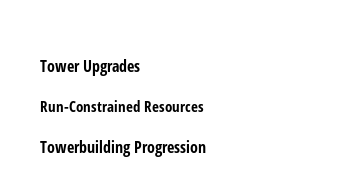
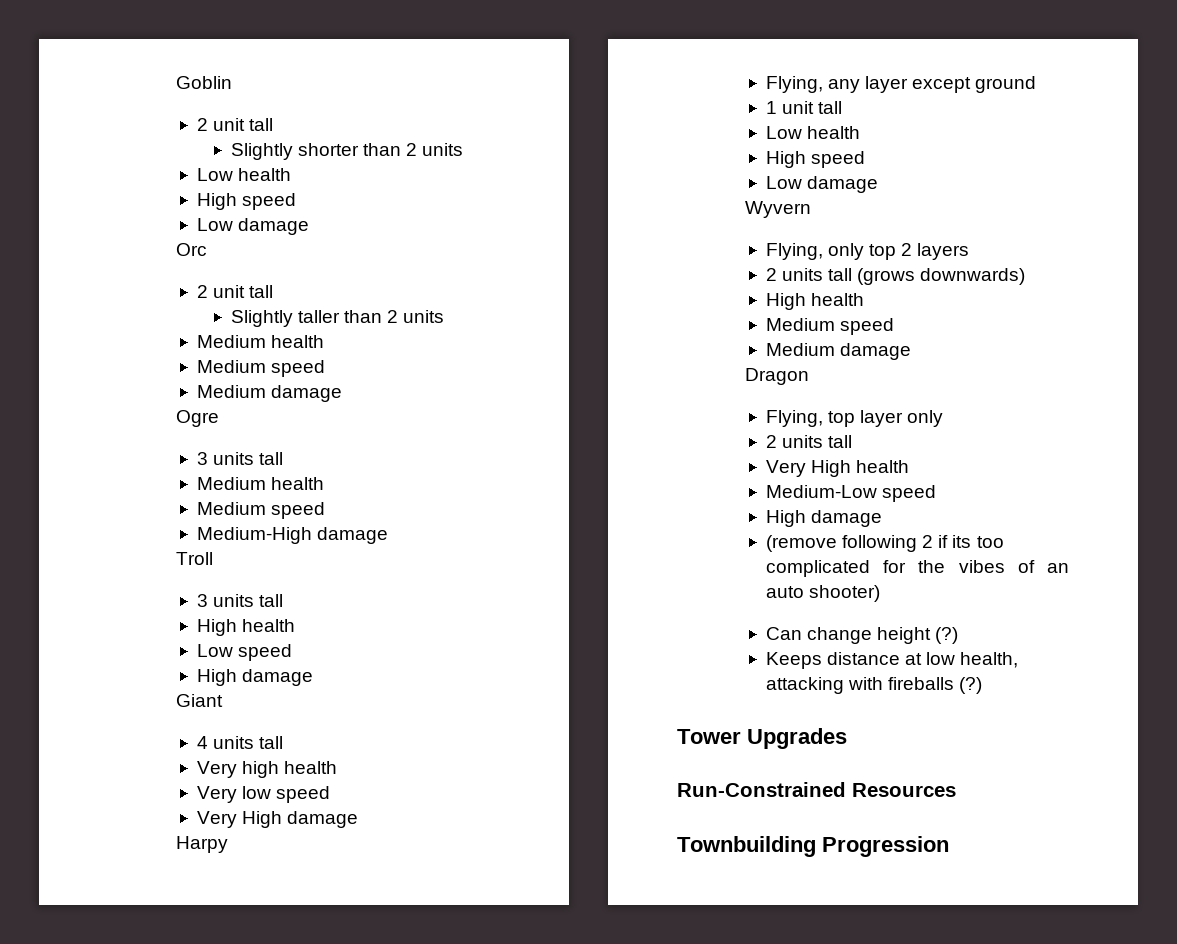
(40, 66) none -> [175,76,232,89] [196,118,274,131] [230,143,464,160] [196,168,292,181] [196,193,297,210] [196,218,310,235] [175,243,207,256] [196,285,274,298] [230,310,445,327] [196,335,325,348] [196,360,326,377] [196,385,343,402] [175,410,219,427] [196,452,284,465] [196,477,325,490] [196,502,326,519] [196,527,389,544] [175,552,213,565] [196,594,284,607] [196,619,296,636] [196,644,293,661] [196,669,314,686] [175,694,223,707] [196,736,284,749] [196,761,338,778] [196,786,331,803] [196,811,359,828] [175,836,228,853] [765,76,1037,93] [765,101,843,114] [765,126,861,139] [765,151,866,168] [765,176,879,193] [744,201,811,218] [765,243,970,260] [765,268,1026,285] [765,293,865,310] [765,318,895,335] [765,343,912,360] [744,368,809,385] [765,410,944,427] [765,435,853,448] [765,460,910,477] [765,485,937,502] [765,510,883,527] [765,535,1004,552] [765,560,1069,577] [765,585,881,602] [765,627,959,644] [765,652,1019,669] [765,677,983,694] Goblin // 2 unit tall // Slightly shorter than 2 units // Low health // High speed // Low damage // Orc // 2 unit tall // Slightly taller than 2 units // Medium health // Medium speed // Medium damage // Ogre // 3 units tall // Medium health // Medium speed // Medium-High damage // Troll // 3 units tall // High health // Low speed // High damage // Giant // 4 units tall // Very high health // Very low speed // Very High damage // Harpy // Flying, any layer except ground // 1 unit tall // Low health // High speed // Low damage // Wyvern // Flying, only top 2 layers // 2 units tall (grows downwards) // High health // Medium speed // Medium damage // Dragon // Flying, top layer only // 2 units tall // Very High health // Medium-Low speed // High damage // (remove following 2 if its too complicated for the vibes of an auto shooter) // Can change height (?) // Keeps distance at low health, attacking with fireballs (?) //
[40,140,131,157] Towerbuilding -> [677,836,816,857] Townbuilding

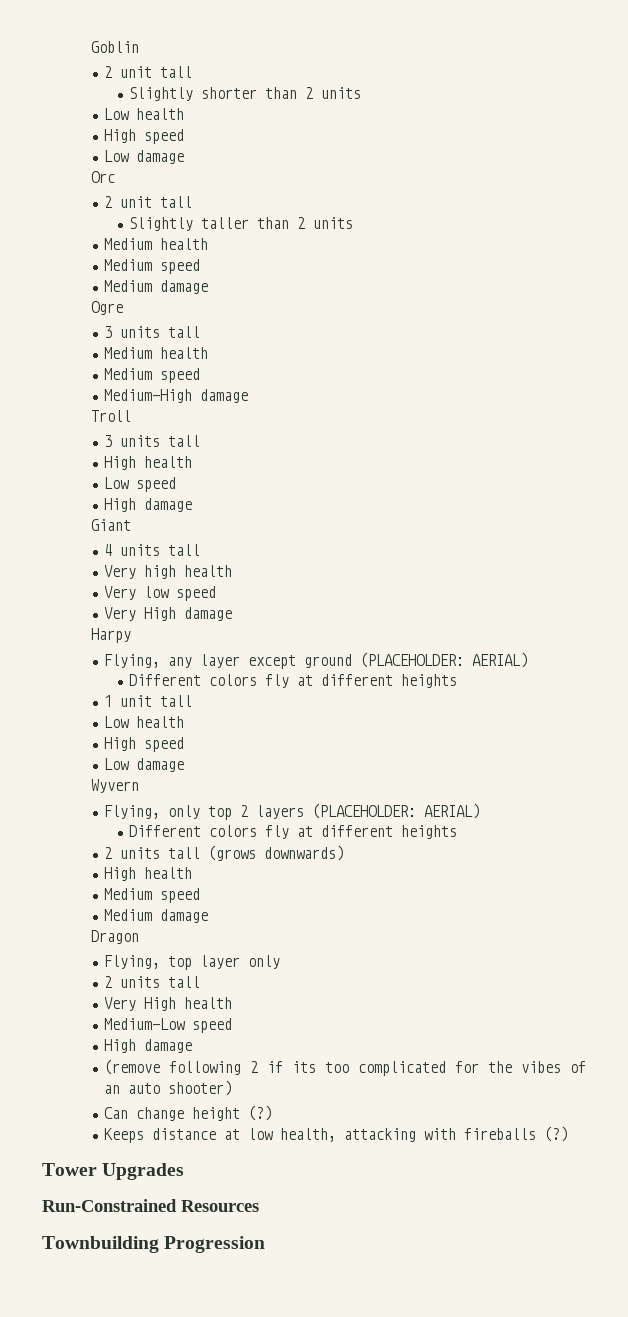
(1037, 84) none -> [360,652,529,668] [128,674,457,688] (PLACEHOLDER: AERIAL) // Different colors fly at different heights
(970, 251) none -> [312,803,481,819] [128,825,457,839] (PLACEHOLDER: AERIAL) // Different colors fly at different heights

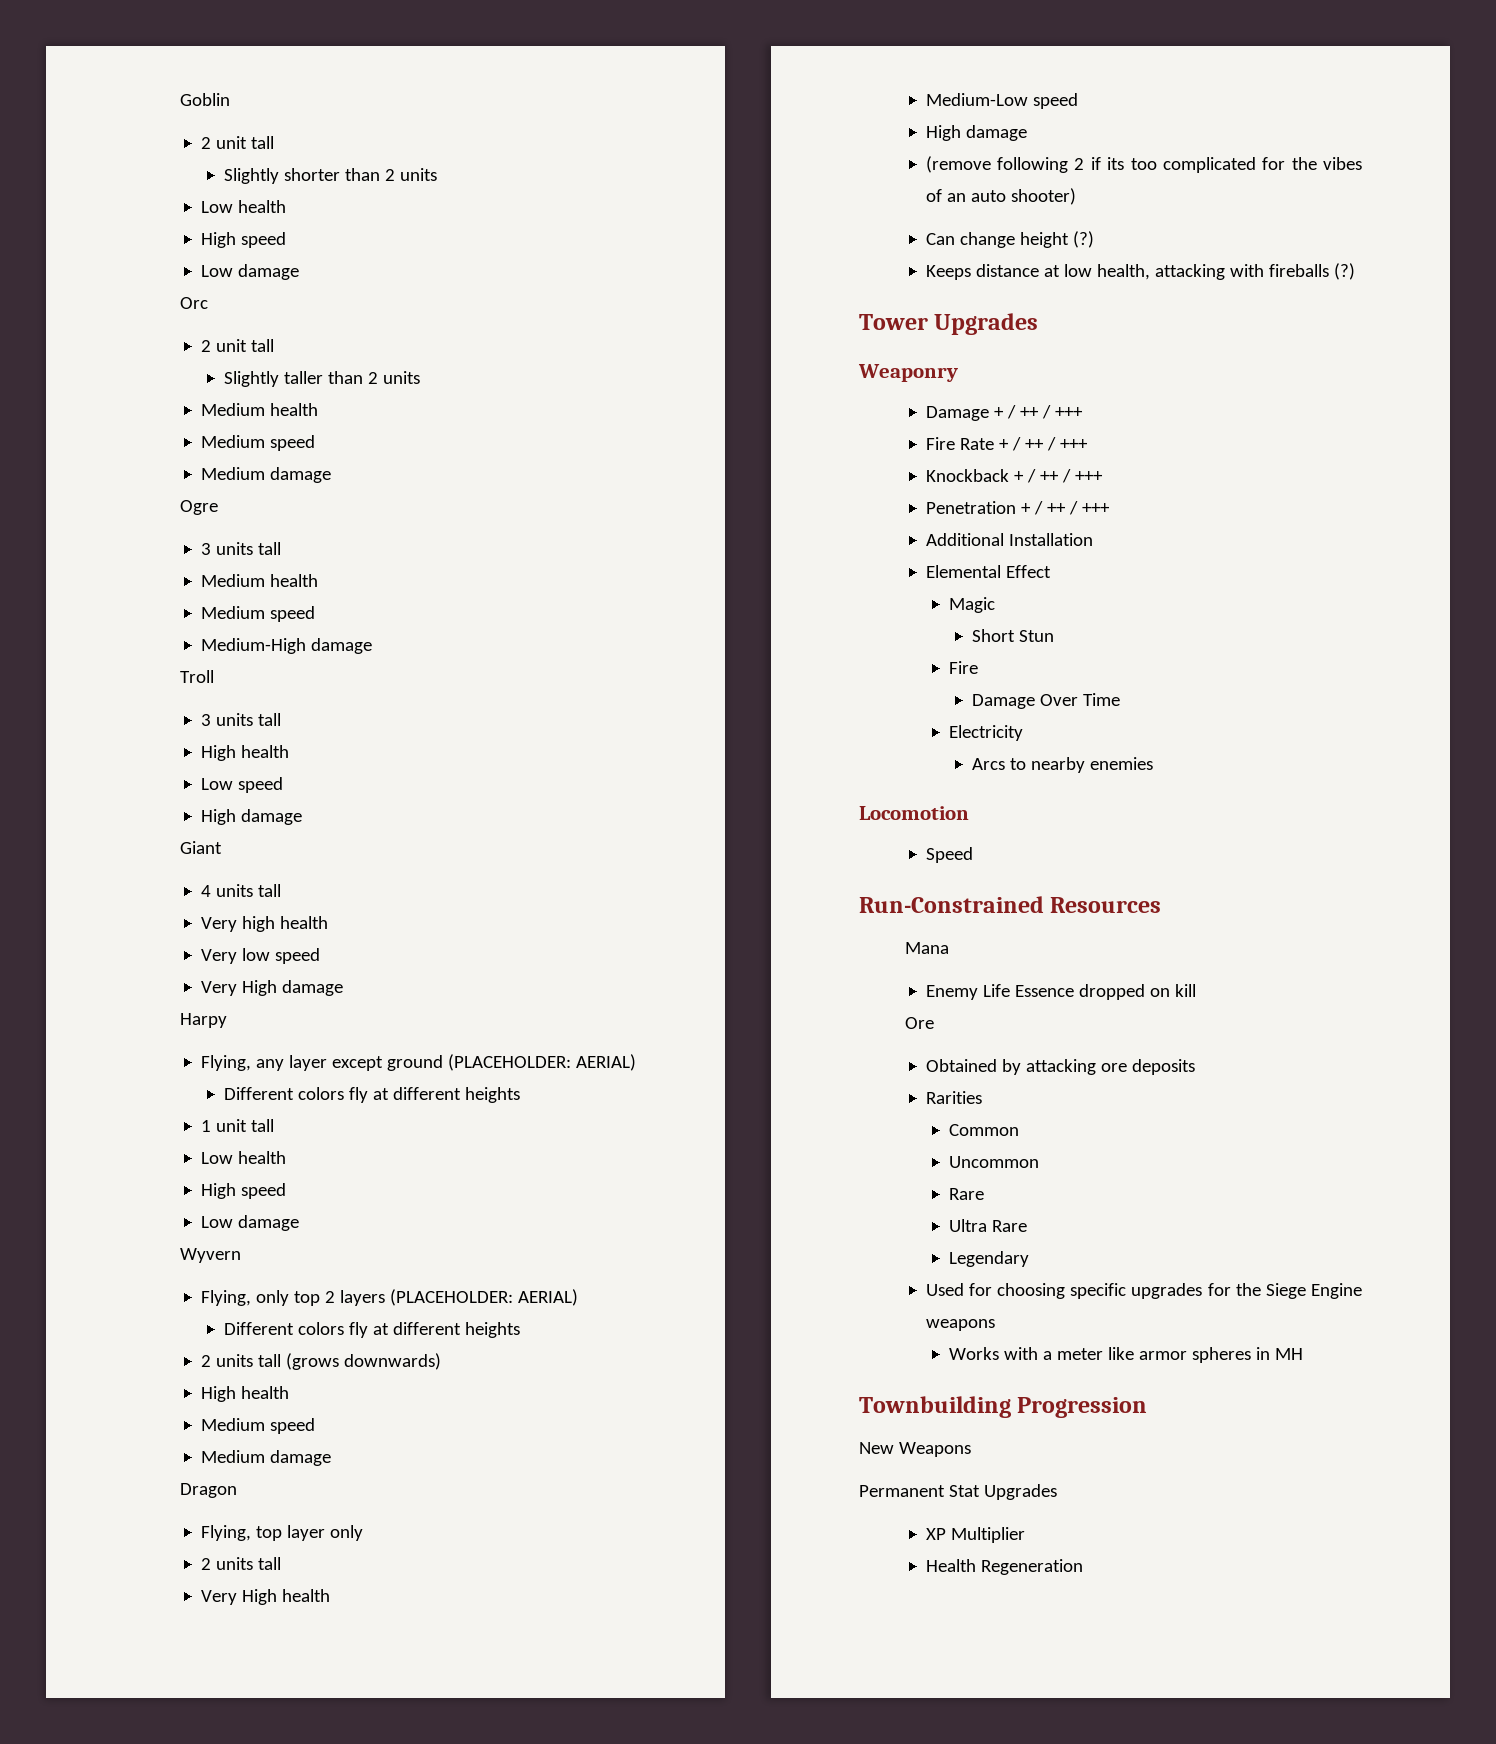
[42,1199,259,1212] [42,1236,266,1253] Run-Constrained Resources // Townbuilding Progression -> [858,364,958,382] [925,405,1083,421] [925,437,1088,451] [925,469,1103,483] [925,501,1110,515] [925,533,1093,546] [925,565,1051,578] [948,597,995,613] [972,629,1055,642] [948,661,978,674] [972,693,1121,709] [948,725,1023,741] [972,757,1154,773] [859,806,969,820] [925,847,973,863] [859,896,1162,913] [905,942,950,954] [925,984,1196,1000] [905,1017,935,1029] [925,1059,1195,1075] [925,1091,982,1104] [948,1124,1019,1136] [948,1156,1039,1168] [948,1188,984,1200] [948,1219,1027,1232] [948,1251,1029,1267] [925,1283,1362,1299] [925,1319,995,1331] [948,1347,1303,1363] [859,1396,1148,1418] [859,1442,971,1457] [859,1484,1057,1500] [925,1527,1025,1543] [925,1559,1083,1575] Weaponry // Damage + / ++ / +++ // Fire Rate + / ++ / +++ // Knockback + / ++ / +++ // Penetration + / ++ / +++ // Additional Installation // Elemental Effect // Magic // Short Stun // Fire // Damage Over Time // Electricity // Arcs to nearby enemies // Locomotion // Speed // Run-Constrained Resources // Mana // Enemy Life Essence dropped on kill // Ore // Obtained by attacking ore deposits // Rarities // Common // Uncommon // Rare // Ultra Rare // Legendary // Used for choosing specific upgrades for the Siege Engine weapons // Works with a meter like armor spheres in MH // Townbuilding Progression // New Weapons // Permanent Stat Upgrades // XP Multiplier // Health Regeneration

